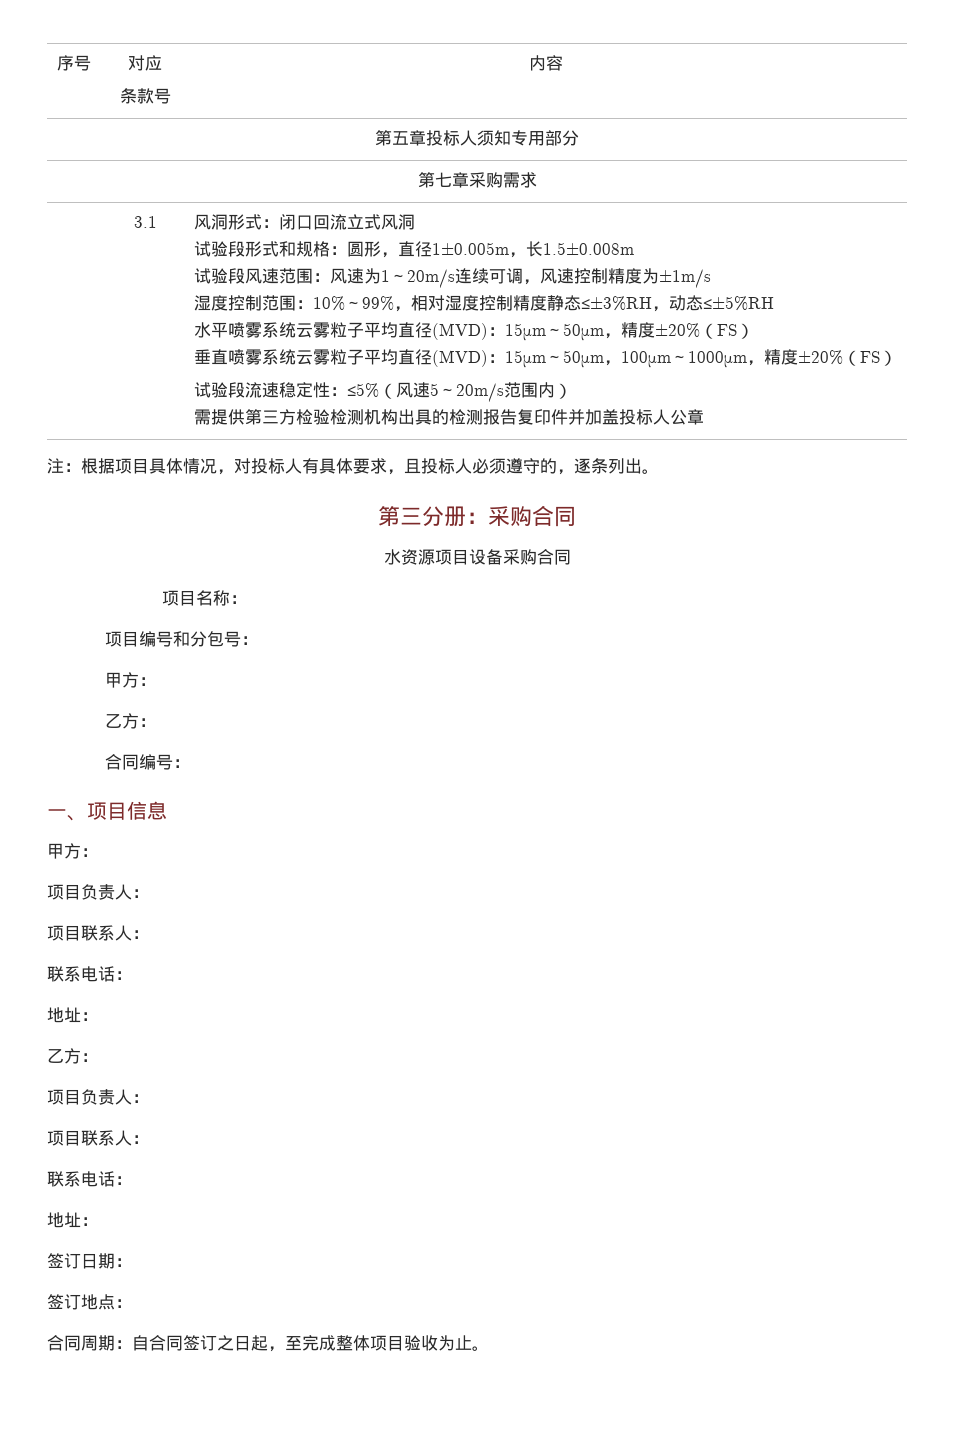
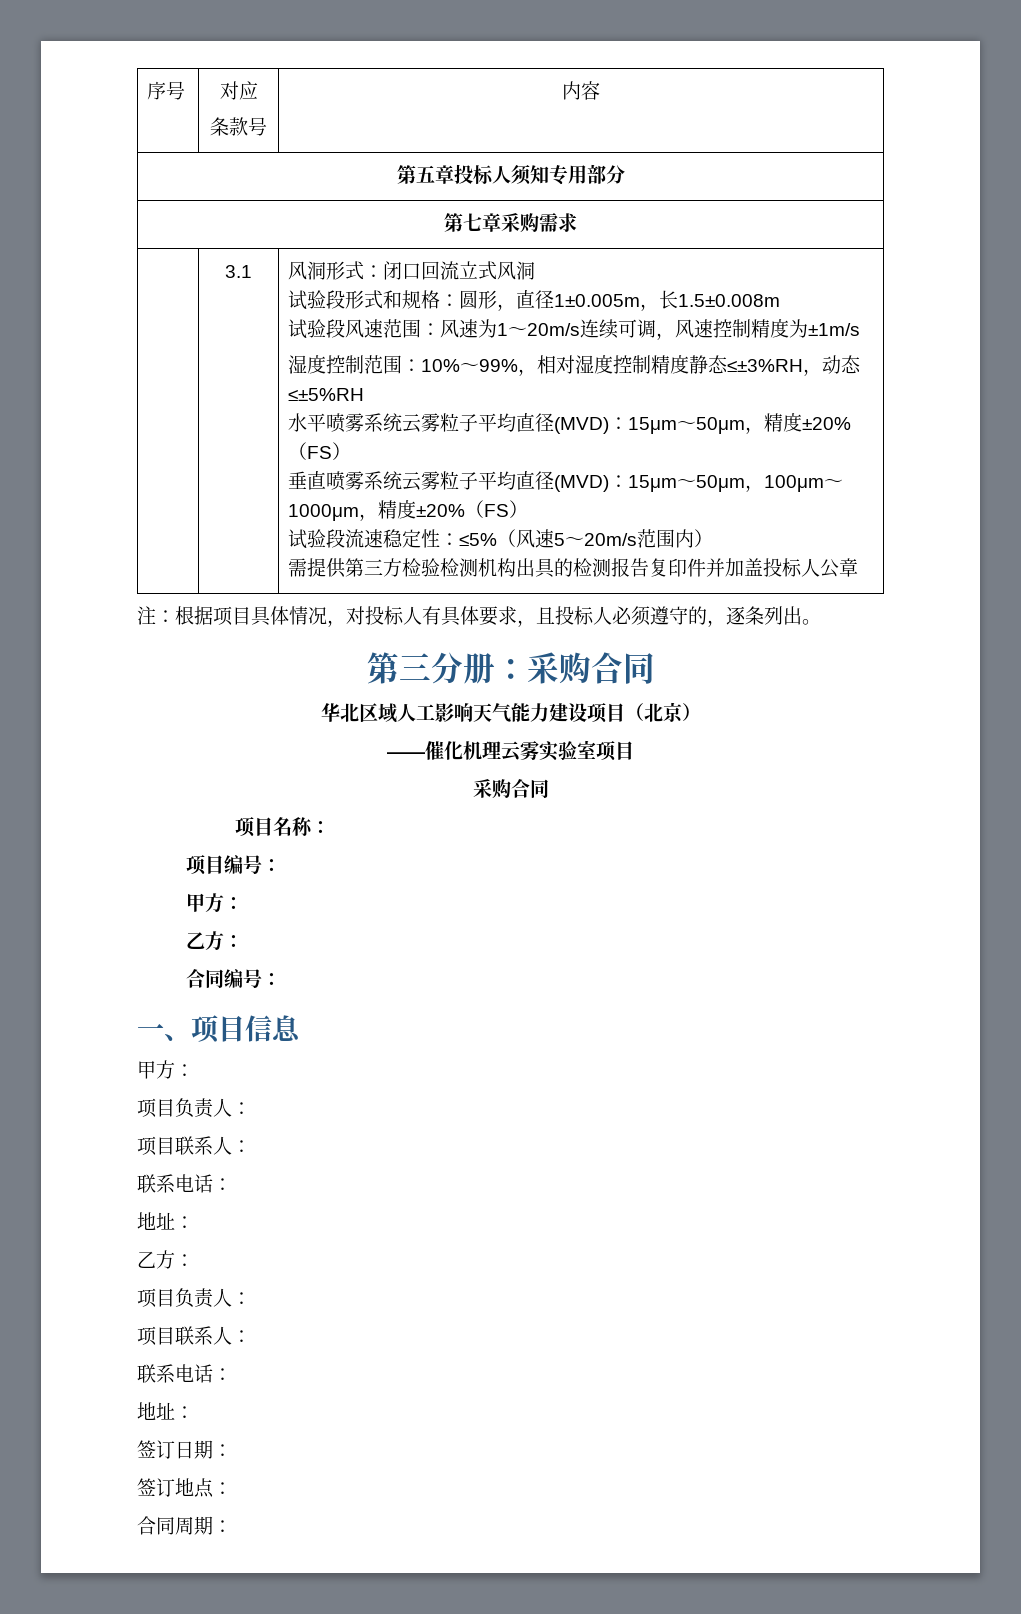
[383,549,503,565] 水资源项目设备 -> [320,702,701,723] [387,740,634,762] 华北区域人工影响天气能力建设项目（北京） // ——催化机理云雾实验室项目 //
[172,631,241,647] 和分包号 -> (262, 864) none
[132,1335,489,1352] 自合同签订之日起，至完成整体项目验收为止。 -> (232, 1526) none

